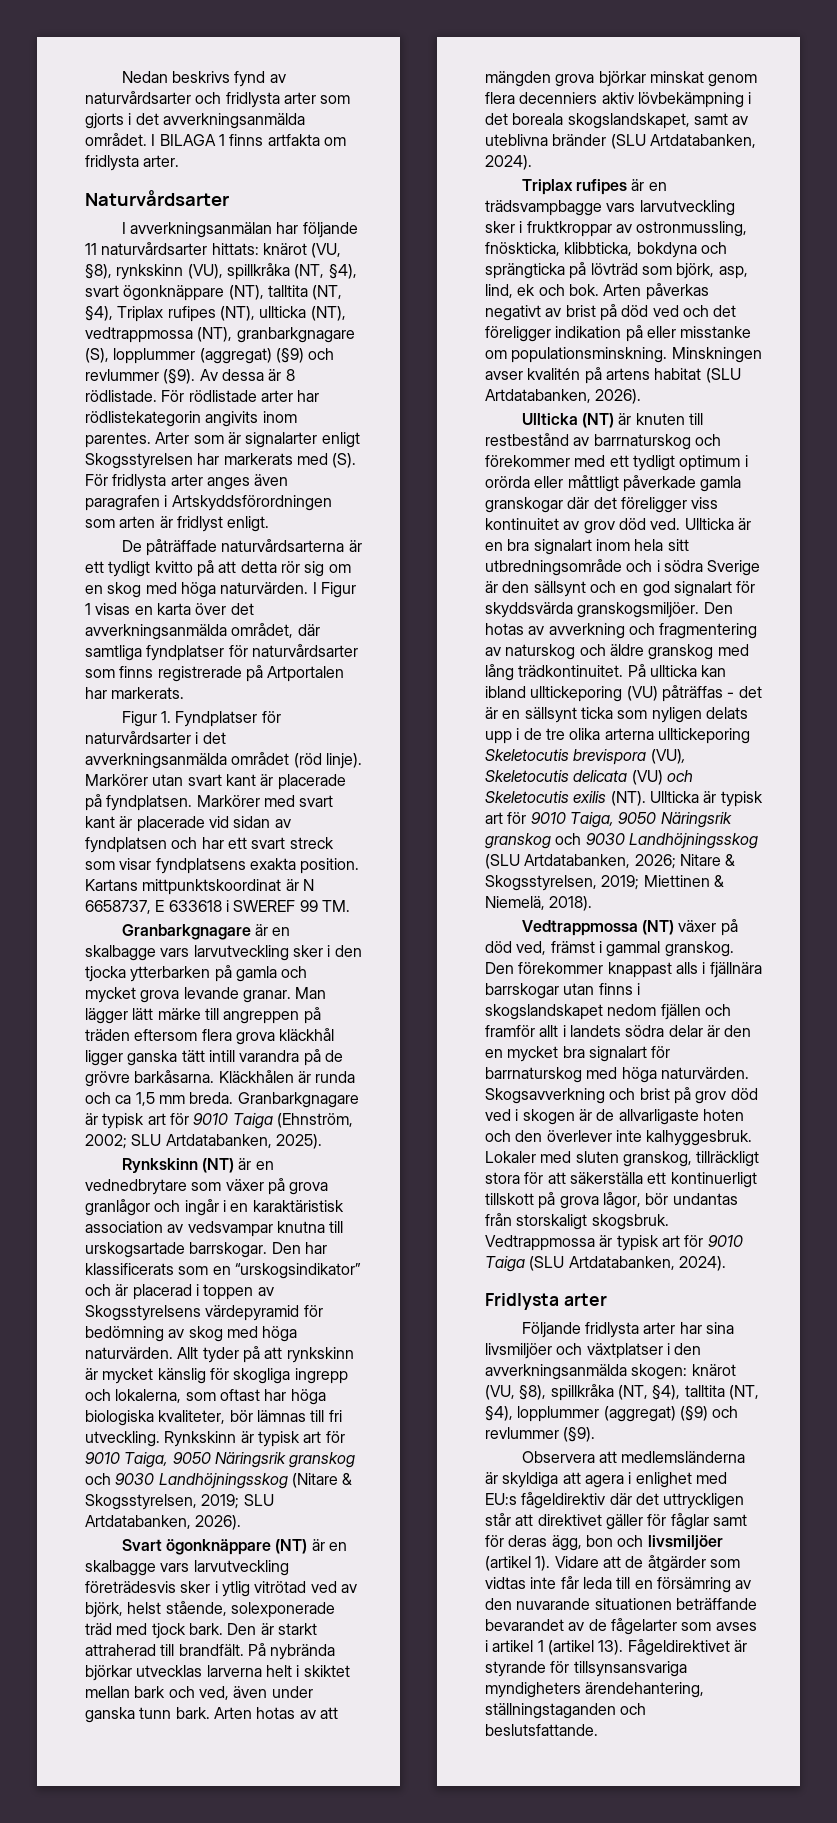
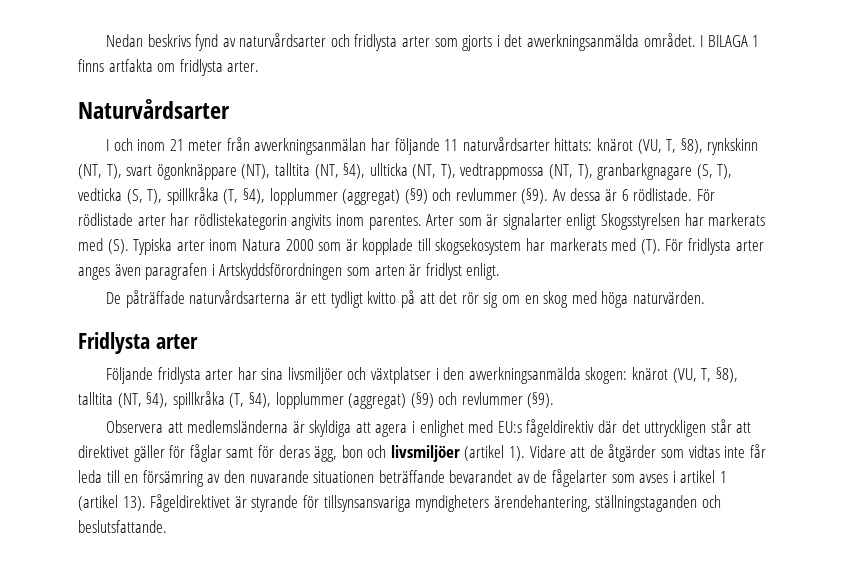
(126, 228) none -> [113,137,250,151] och inom 21 meter från
(342, 250) none -> [666,139,677,153] T,
[187,263,357,280] (VU), spillkråka (NT, §4), -> [78,164,122,179] (NT, T),
[117,306,346,322] [85,327,355,343] [85,348,109,363] Triplax rufipes (NT), ullticka (NT), vedtrappmossa (NT), granbarkgnagare (S), -> [369,163,733,180] [78,187,265,205] ullticka (NT, T), vedtrappmossa (NT, T), granbarkgnagare (S, T), vedticka (S, T), spillkråka (T, §4),
[285,369,295,381] 8 -> [621,189,629,201] 6
(357, 460) none -> [133,238,661,255] Typiska arter inom Natura 2000 som är kopplade till skogsekosystem har markerats med (T).
[240,561,277,573] detta -> [439,291,458,304] det
[312,582,356,598] [85,603,254,615] [85,623,320,640] [85,644,358,661] [85,665,345,682] [85,687,185,699] [121,711,281,727] [85,731,226,744] [85,752,362,769] [85,774,346,790] [85,794,334,811] [85,816,291,832] [85,837,334,853] [85,858,360,874] [85,879,314,895] [85,900,350,914] [121,924,291,940] [85,945,362,961] [85,965,308,982] [85,987,327,1003] [85,1007,321,1024] [85,1028,335,1045] [85,1049,343,1066] [85,1070,356,1087] [85,1092,359,1108] [85,1113,353,1129] [85,1134,322,1149] [121,1158,274,1173] [85,1178,329,1195] [85,1199,344,1216] [85,1221,344,1237] [85,1242,327,1258] [85,1263,361,1279] [85,1284,274,1300] [85,1305,323,1321] [85,1326,298,1342] [85,1346,354,1363] [85,1368,348,1384] [85,1389,326,1405] [85,1410,342,1426] [85,1431,345,1447] [85,1452,356,1468] [85,1473,353,1489] [85,1494,274,1510] [85,1515,242,1530] [121,1539,348,1555] [85,1560,289,1576] [85,1581,357,1597] [85,1601,335,1618] [85,1623,317,1639] [85,1643,336,1660] [85,1665,350,1681] [85,1686,313,1700] [85,1707,338,1723] [485,71,758,87] [485,92,752,108] [485,113,749,129] [485,134,756,149] [485,155,532,170] [521,179,667,195] [485,200,735,216] [485,221,748,237] [485,242,727,258] [485,262,748,279] [485,283,709,300] [485,304,737,321] [485,325,752,342] [485,347,762,363] [485,367,741,384] [485,389,642,404] [521,413,704,428] [485,433,721,450] [485,455,748,471] [485,475,742,492] [485,497,719,513] [485,518,751,534] [485,539,689,555] [485,559,761,576] [485,581,756,597] [485,602,733,618] [485,623,758,639] [485,644,749,660] [485,664,727,681] [485,685,762,702] [485,707,748,723] [485,728,750,744] [485,749,686,765] [485,770,693,785] [485,791,763,807] [485,812,732,828] [485,833,758,849] [485,854,736,869] [485,875,724,891] [485,896,593,911] [521,919,738,936] [485,941,734,957] [485,962,762,978] [485,983,640,999] [485,1004,731,1020] [485,1025,752,1037] [485,1046,671,1062] [485,1067,749,1083] [485,1087,758,1104] [485,1109,744,1125] [485,1130,753,1146] [485,1151,760,1167] [485,1172,757,1188] [485,1192,738,1209] [485,1213,669,1230] [485,1235,743,1251] [485,1256,726,1272] I Figur 1 visas en karta över det avverkningsanmälda området, där samtliga fyndplatser för naturvårdsarter som finns registrerade på Artportalen har markerats. // Figur 1. Fyndplatser för naturvårdsarter i det avverkningsanmälda området (röd linje). Markörer utan svart kant är placerade på fyndplatsen. Markörer med svart kant är placerade vid sidan av fyndplatsen och har ett svart streck som visar fyndplatsens exakta position. Kartans mittpunktskoordinat är N 6658737, E 633618 i SWEREF 99 TM. // Granbarkgnagare är en skalbagge vars larvutveckling sker i den tjocka ytterbarken på gamla och mycket grova levande granar. Man lägger lätt märke till angreppen på träden eftersom flera grova kläckhål ligger ganska tätt intill varandra på de grövre barkåsarna. Kläckhålen är runda och ca 1,5 mm breda. Granbarkgnagare är typisk art för 9010 Taiga (Ehnström, 2002; SLU Artdatabanken, 2025). // Rynkskinn (NT) är en vednedbrytare som växer på grova granlågor och ingår i en karaktäristisk association av vedsvampar knutna till urskogsartade barrskogar. Den har klassificerats som en “urskogsindikator” och är placerad i toppen av Skogsstyrelsens värdepyramid för bedömning av skog med höga naturvärden. Allt tyder på att rynkskinn är mycket känslig för skogliga ingrepp och lokalerna, som oftast har höga biologiska kvaliteter, bör lämnas till fri utveckling. Rynkskinn är typisk art för 9010 Taiga, 9050 Näringsrik granskog och 9030 Landhöjningsskog (Nitare & Skogsstyrelsen, 2019; SLU Artdatabanken, 2026). // Svart ögonknäppare (NT) är en skalbagge vars larvutveckling företrädesvis sker i ytlig vitrötad ved av björk, helst stående, solexponerade träd med tjock bark. Den är starkt attraherad till brandfält. På nybrända björkar utvecklas larverna helt i skiktet mellan bark och ved, även under ganska tunn bark. Arten hotas av att mängden grova björkar minskat genom flera decenniers aktiv lövbekämpning i det boreala skogslandskapet, samt av uteblivna bränder (SLU Artdatabanken, 2024). // Triplax rufipes är en trädsvampbagge vars larvutveckling sker i fruktkroppar av ostronmussling, fnöskticka, klibbticka, bokdyna och sprängticka på lövträd som björk, asp, lind, ek och bok. Arten påverkas negativt av brist på död ved och det föreligger indikation på eller misstanke om populationsminskning. Minskningen avser kvalitén på artens habitat (SLU Artdatabanken, 2026). // Ullticka (NT) är knuten till restbestånd av barrnaturskog och förekommer med ett tydligt optimum i orörda eller måttligt påverkade gamla granskogar där det föreligger viss kontinuitet av grov död ved. Ullticka är en bra signalart inom hela sitt utbredningsområde och i södra Sverige är den sällsynt och en god signalart för skyddsvärda granskogsmiljöer. Den hotas av avverkning och fragmentering av naturskog och äldre granskog med lång trädkontinuitet. På ullticka kan ibland ulltickeporing (VU) påträffas - det är en sällsynt ticka som nyligen delats upp i de tre olika arterna ulltickeporing Skeletocutis brevispora (VU), Skeletocutis delicata (VU) och Skeletocutis exilis (NT). Ullticka är typisk art för 9010 Taiga, 9050 Näringsrik granskog och 9030 Landhöjningsskog (SLU Artdatabanken, 2026; Nitare & Skogsstyrelsen, 2019; Miettinen & Niemelä, 2018). // Vedtrappmossa (NT) växer på död ved, främst i gammal granskog. Den förekommer knappast alls i fjällnära barrskogar utan finns i skogslandskapet nedom fjällen och framför allt i landets södra delar är den en mycket bra signalart för barrnaturskog med höga naturvärden. Skogsavverkning och brist på grov död ved i skogen är de allvarligaste hoten och den överlever inte kalhyggesbruk. Lokaler med sluten granskog, tillräckligt stora för att säkerställa ett kontinuerligt tillskott på grova lågor, bör undantas från storskaligt skogsbruk. Vedtrappmossa är typisk art för 9010 Taiga (SLU Artdatabanken, 2024). -> (705, 297) none
[519,1384,759,1401] §8), spillkråka (NT, §4), talltita (NT, -> [701,367,738,383] [78,391,245,409] T, §8), talltita (NT, §4), spillkråka (T,

